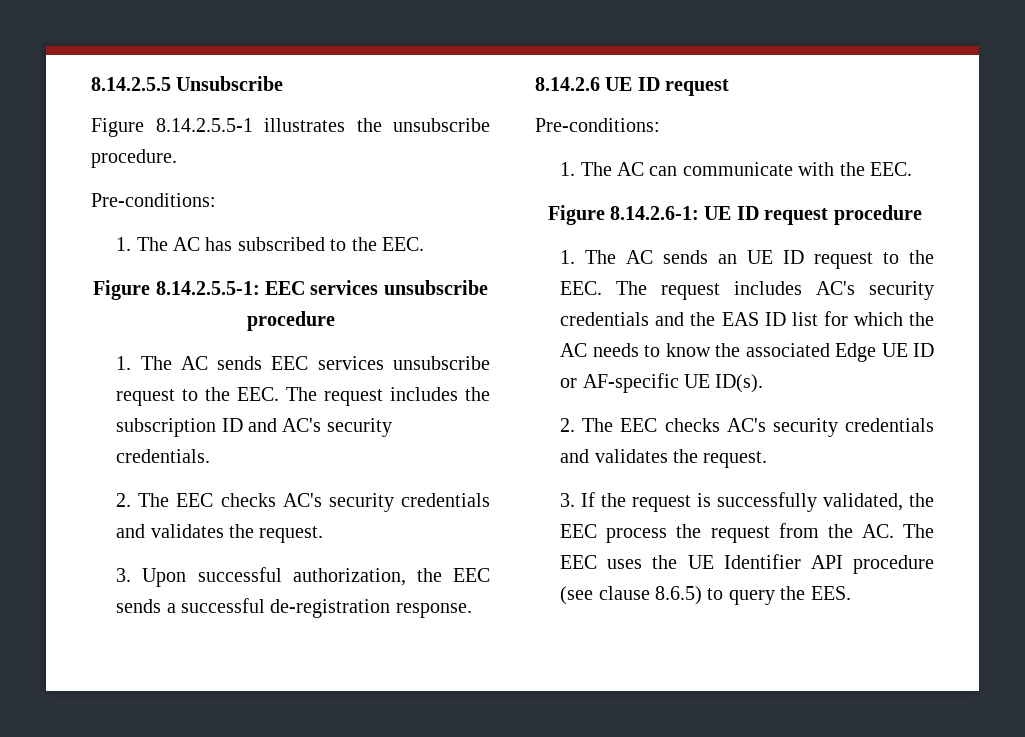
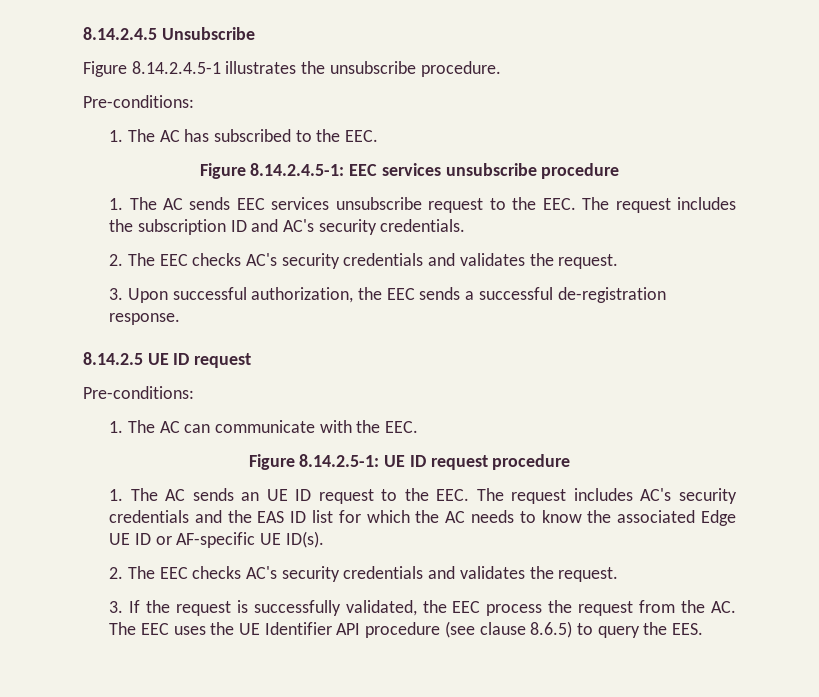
[91,77,171,91] 8.14.2.5.5 -> [83,27,157,40] 8.14.2.4.5
[155,118,253,132] 8.14.2.5.5-1 -> [131,61,221,74] 8.14.2.4.5-1
[155,281,260,295] 8.14.2.5.5-1: -> [250,163,345,176] 8.14.2.4.5-1:
[535,77,600,91] 8.14.2.6 -> [83,352,143,365] 8.14.2.5
[609,206,699,220] 8.14.2.6-1: -> [299,454,380,467] 8.14.2.5-1:

